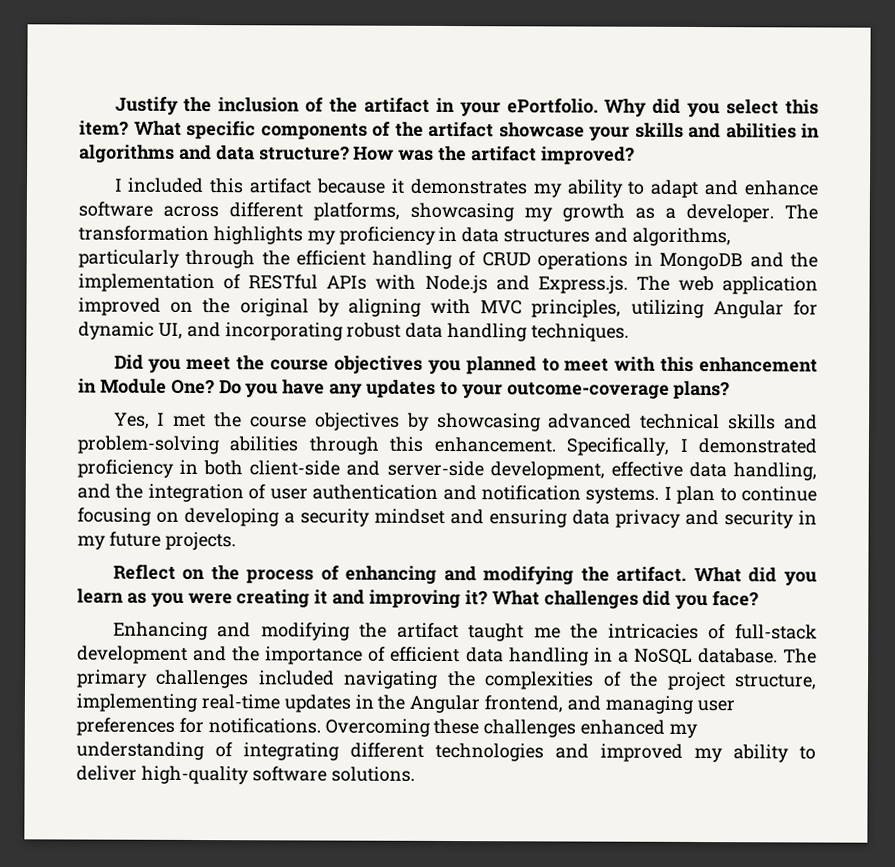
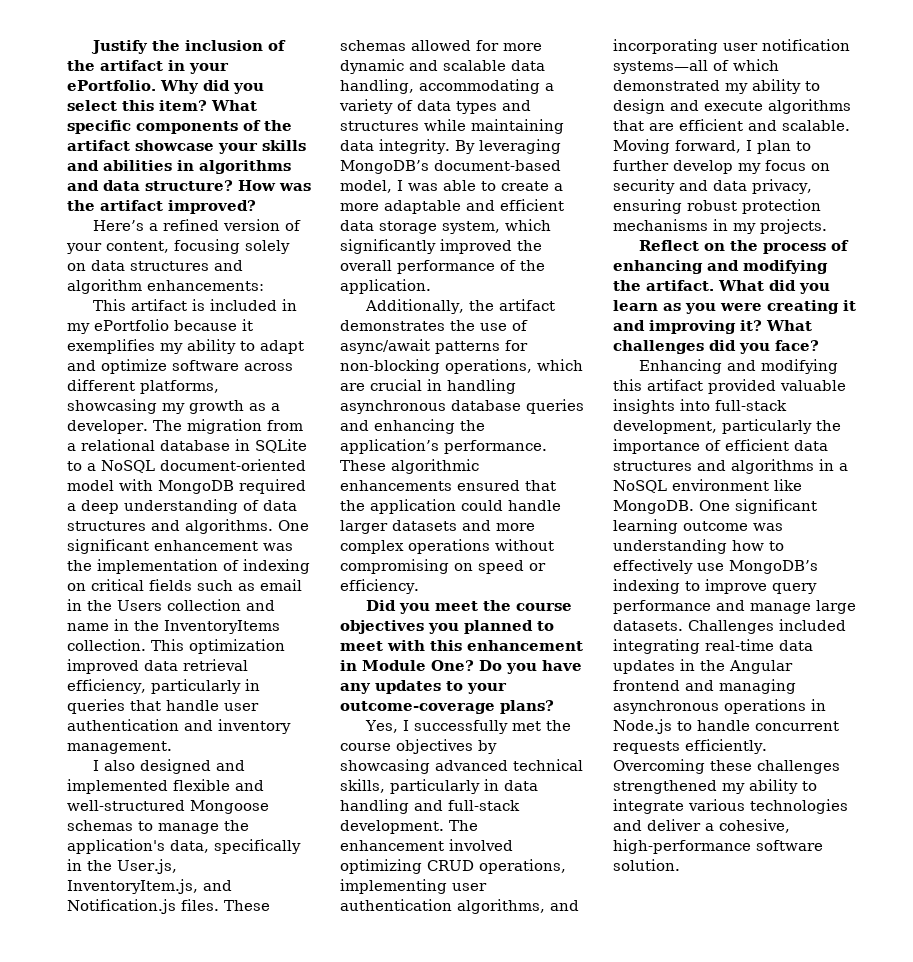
[113,177,313,194] I included this artifact -> [92,219,301,231] [66,239,290,254] [67,260,243,271] [67,279,264,294] [92,299,297,311] [67,319,169,334] Here’s a refined version of your content, focusing solely on data structures and algorithm enhancements: // This artifact is included in my ePortfolio
[409,178,528,195] demonstrates -> [67,339,155,354] exemplifies
[744,180,820,196] enhance -> [101,359,167,374] optimize
[78,225,731,247] [78,249,818,271] [78,273,819,295] [78,297,818,319] [78,321,630,342] transformation highlights my proficiency in data structures and algorithms, particularly through the efficient handling of CRUD operations in MongoDB and the implementation of RESTful APIs with Node.js and Express.js. The web application improved on the original by aligning with MVC principles, utilizing Angular for dynamic UI, and incorporating robust data handling techniques. -> [186,419,303,434] [67,439,307,453] [67,459,306,473] [67,479,306,494] [67,499,297,514] [67,519,309,534] [67,539,293,554] [67,559,310,574] [67,579,302,591] [67,599,275,611] [67,619,280,634] [67,639,285,654] [67,659,248,674] [67,679,260,694] [67,699,259,714] [67,719,291,734] [67,741,172,754] [92,759,245,774] [67,779,264,794] [67,800,269,814] [67,820,249,834] [67,839,301,854] [67,859,177,874] [67,879,232,894] [67,899,270,914] [340,40,542,51] [340,59,545,74] [340,79,554,94] [339,99,531,114] [340,119,564,134] [340,139,561,154] [340,160,561,174] [340,180,563,193] [340,199,564,214] [340,219,551,234] [340,239,542,254] [340,260,545,274] [340,279,431,294] [364,299,555,314] [340,320,528,331] [340,339,528,354] [340,359,583,374] [340,379,516,394] [340,399,584,414] [340,419,485,434] [340,439,547,454] [340,459,479,474] [340,480,556,491] [340,499,561,514] [340,520,535,534] [340,539,554,554] [340,559,546,574] [340,579,419,594] migration from a relational database in SQLite to a NoSQL document-oriented model with MongoDB required a deep understanding of data structures and algorithms. One significant enhancement was the implementation of indexing on critical fields such as email in the Users collection and name in the InventoryItems collection. This optimization improved data retrieval efficiency, particularly in queries that handle user authentication and inventory management. // I also designed and implemented flexible and well-structured Mongoose schemas to manage the application's data, specifically in the User.js, InventoryItem.js, and Notification.js files. These schemas allowed for more dynamic and scalable data handling, accommodating a variety of data types and structures while maintaining data integrity. By leveraging MongoDB’s document-based model, I was able to create a more adaptable and efficient data storage system, which significantly improved the overall performance of the application. // Additionally, the artifact demonstrates the use of async/await patterns for non-blocking operations, which are crucial in handling asynchronous database queries and enhancing the application’s performance. These algorithmic enhancements ensured that the application could handle larger datasets and more complex operations without compromising on speed or efficiency.
(166, 419) none -> [413,720,508,734] successfully
[728,414,819,430] [77,435,818,456] [77,459,817,481] [77,483,817,505] [77,507,817,529] [77,531,161,550] skills and problem-solving abilities through this enhancement. Specifically, I demonstrated proficiency in both client-side and server-side development, effective data handling, and the integration of user authentication and notification systems. I plan to continue focusing on developing a security mindset and ensuring data privacy and security in my future -> [340,779,538,794] [340,799,520,814] [340,820,478,834] [340,839,513,851] [340,859,566,874] [340,879,487,894] [340,899,579,914] [613,39,850,54] [613,59,779,74] [613,79,820,94] [613,99,851,114] [613,119,850,131] [613,139,811,154] [613,160,830,174] [613,179,812,194] [613,199,821,214] [613,219,756,234] skills, particularly in data handling and full-stack development. The enhancement involved optimizing CRUD operations, implementing user authentication algorithms, and incorporating user notification systems—all of which demonstrated my ability to design and execute algorithms that are efficient and scalable. Moving forward, I plan to further develop my focus on security and data privacy, ensuring robust protection mechanisms in my
[359,622,817,642] [77,645,228,664] the artifact taught me the intricacies of full-stack development and -> [613,379,846,394] [613,399,787,414] [613,419,812,434] this artifact provided valuable insights into full-stack development, particularly
[508,647,818,666] [76,669,818,691] [76,693,280,712] handling in a NoSQL database. The primary challenges included navigating the complexities of the project structure, implementing real-time -> [613,459,848,474] [613,479,802,493] [613,499,817,514] [613,519,783,534] [613,539,784,554] [613,559,818,574] [613,579,817,594] [613,600,856,614] [613,619,846,634] [613,639,813,654] structures and algorithms in a NoSQL environment like MongoDB. One significant learning outcome was understanding how to effectively use MongoDB’s indexing to improve query performance and manage large datasets. Challenges included integrating real-time data
[484,695,564,713] frontend, -> [613,680,680,691] frontend
[696,700,735,712] [76,717,699,739] [76,741,816,763] [76,765,415,785] user preferences for notifications. Overcoming these challenges enhanced my understanding of integrating different technologies and improved my ability to deliver high-quality software solutions. -> [613,699,826,714] [613,719,839,734] [613,739,767,754] [613,759,840,774] [613,779,817,794] [613,799,848,814] [613,819,790,833] [613,839,823,854] [613,859,680,871] asynchronous operations in Node.js to handle concurrent requests efficiently. Overcoming these challenges strengthened my ability to integrate various technologies and deliver a cohesive, high-performance software solution.

